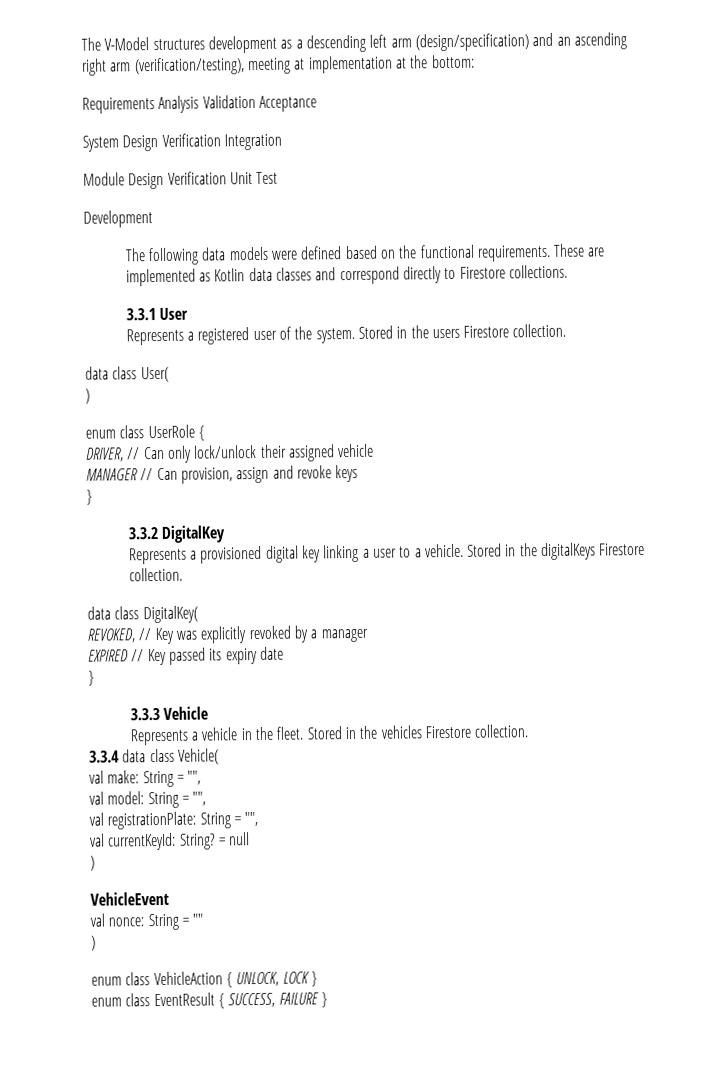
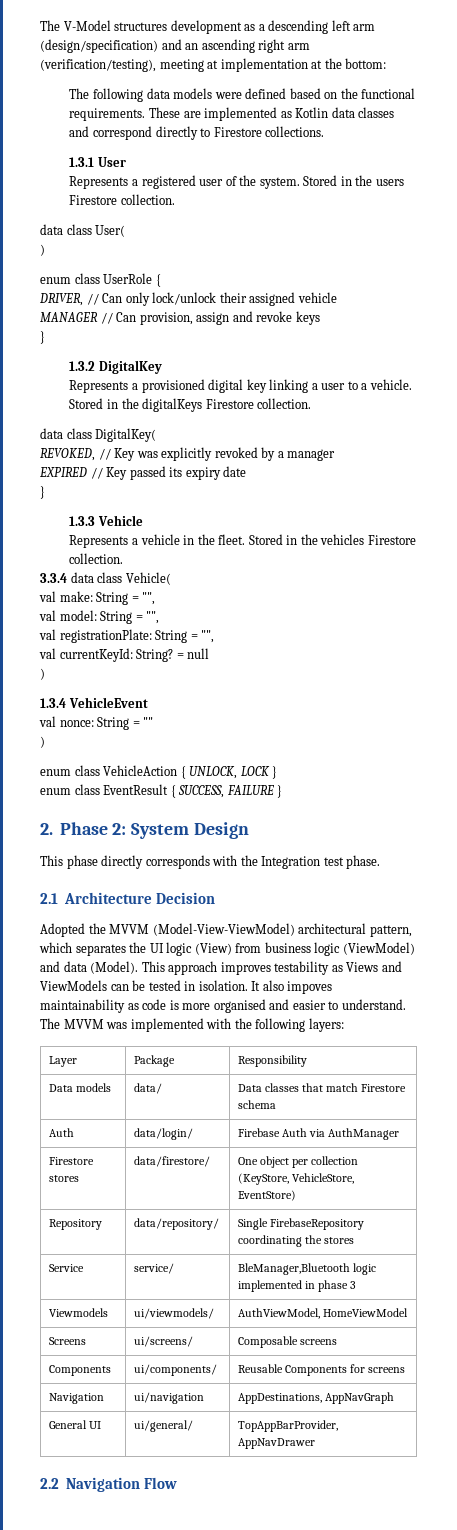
[82,94,317,114] [82,133,282,152] [83,171,279,190] [83,210,153,228] // Requirements Analysis Validation Acceptance // System Design Verification Integration // Module Design Verification Unit Test // Development -> (387, 63) none
[125,308,156,321] 3.3.1 -> [69,157,95,167] 1.3.1
[127,527,158,540] 3.3.2 -> [69,361,96,371] 1.3.2
[129,707,160,721] 3.3.3 -> [69,516,96,526] 1.3.3
(95, 863) none -> [40,698,66,708] 1.3.4
(328, 1000) none -> [40,822,249,839] [40,855,381,869] [40,892,215,904] [40,923,412,937] [39,942,415,956] [40,961,402,975] [40,980,333,994] [40,999,406,1013] [40,1018,344,1032] [49,1056,78,1067] [134,1055,176,1067] [238,1055,308,1067] [49,1083,112,1092] [134,1083,163,1094] [238,1083,407,1092] [238,1100,277,1109] [49,1128,75,1137] [134,1128,194,1140] [238,1128,400,1140] [49,1157,95,1165] [49,1175,80,1182] [134,1156,211,1167] [238,1156,359,1168] [238,1173,355,1185] [238,1190,297,1201] [49,1219,103,1230] [134,1218,220,1230] [238,1218,365,1230] [238,1235,355,1247] [49,1264,85,1272] [134,1263,175,1274] [238,1263,377,1275] [238,1280,357,1292] [49,1308,109,1317] [134,1308,215,1319] [238,1308,409,1319] [49,1337,87,1345] [134,1336,194,1347] [238,1336,338,1348] [49,1365,112,1376] [134,1364,218,1376] [238,1364,406,1376] [49,1393,105,1404] [134,1392,205,1404] [238,1392,395,1404] [49,1420,102,1429] [134,1420,194,1432] [238,1420,339,1432] [238,1438,316,1449] [40,1477,177,1492] // 2. Phase 2: System Design // This phase directly corresponds with the Integration test phase. // 2.1 Architecture Decision // Adopted the MVVM (Model-View-ViewModel) architectural pattern, which separates the UI logic (View) from business logic (ViewModel) and data (Model). This approach improves testability as Views and ViewModels can be tested in isolation. It also impoves maintainability as code is more organised and easier to understand. The MVVM was implemented with the following layers: // Layer | Package | Responsibility // Data models | data/ | Data classes that match Firestore schema // Auth | data/login/ | Firebase Auth via AuthManager // Firestore stores | data/firestore/ | One object per collection (KeyStore, VehicleStore, EventStore) // Repository | data/repository/ | Single FirebaseRepository coordinating the stores // Service | service/ | BleManager,Bluetooth logic implemented in phase 3 // Viewmodels | ui/viewmodels/ | AuthViewModel, HomeViewModel // Screens | ui/screens/ | Composable screens // Components | ui/components/ | Reusable Components for screens // Navigation | ui/navigation | AppDestinations, AppNavGraph // General UI | ui/general/ | TopAppBarProvider, AppNavDrawer // 2.2 Navigation Flow

